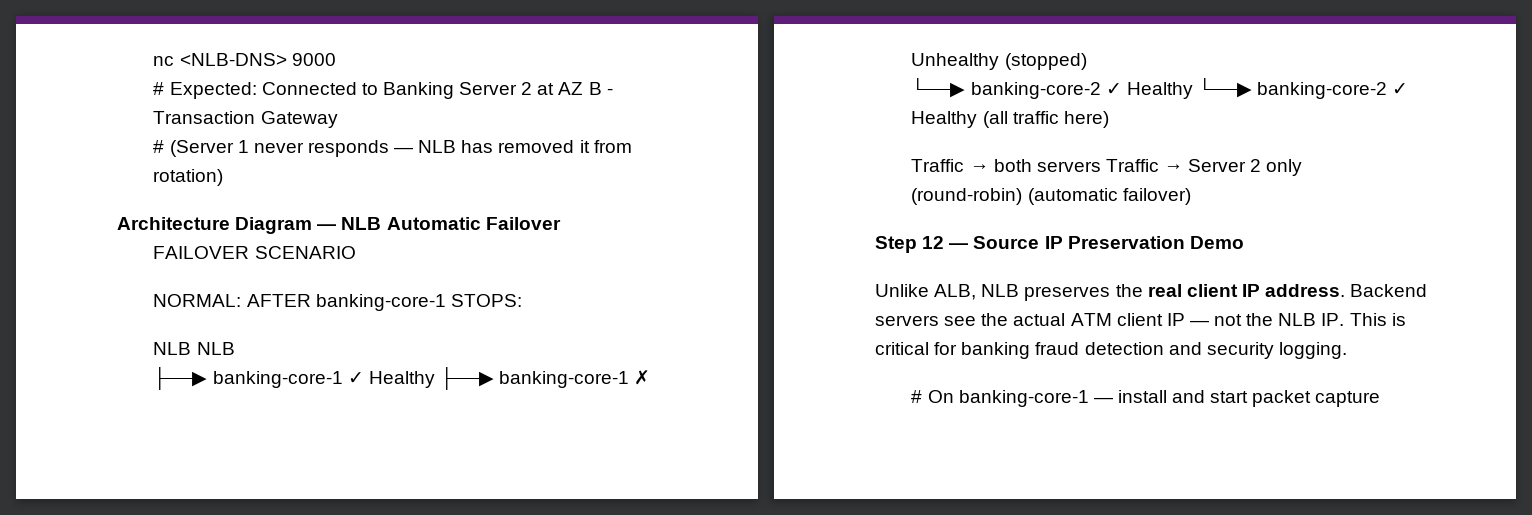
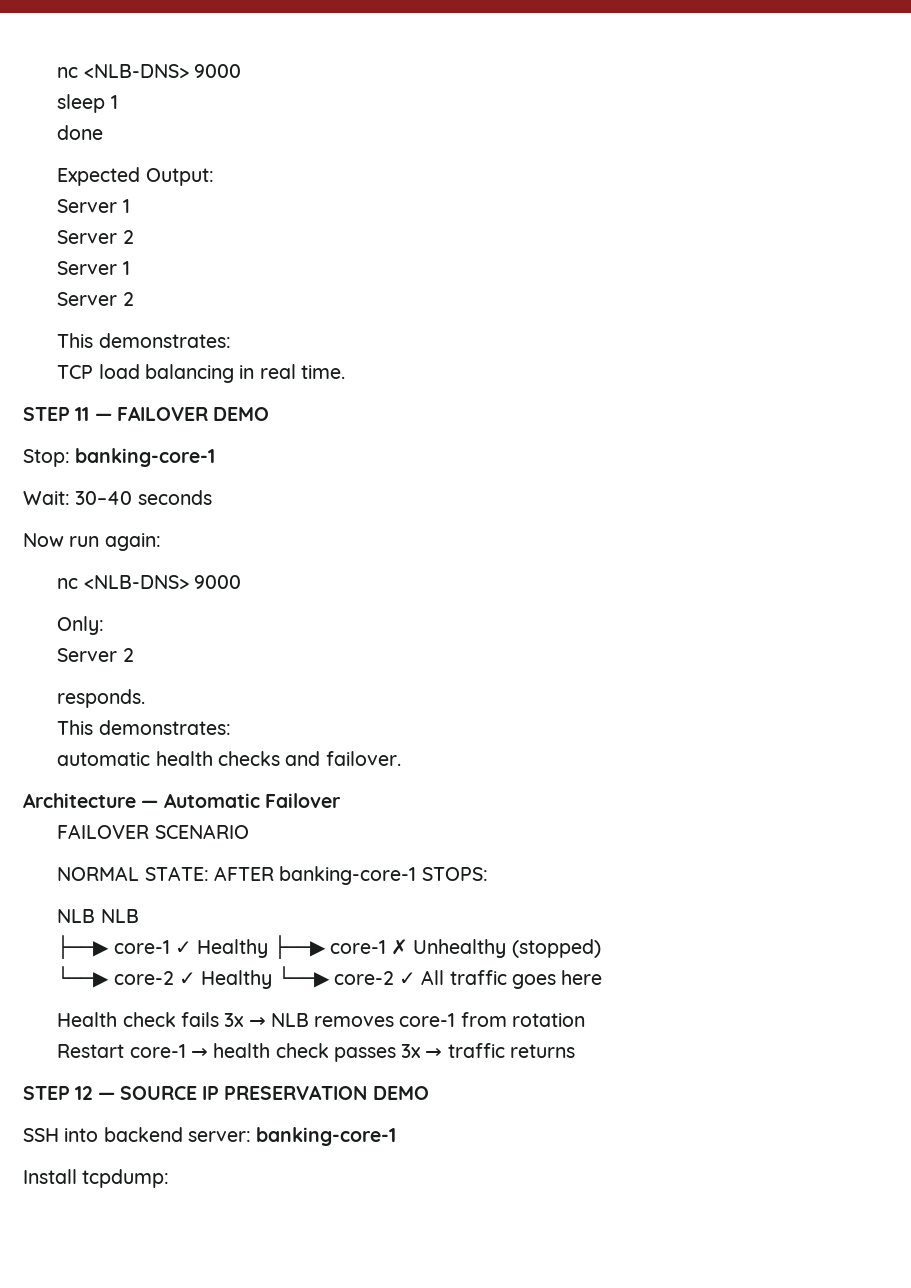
[153,53,336,66] [153,82,613,99] [153,111,338,128] [153,140,632,157] [153,169,224,186] [117,217,382,234] nc <NLB-DNS> 9000 // # Expected: Connected to Banking Server 2 at AZ B - Transaction Gateway // # (Server 1 never responds — NLB has removed it from rotation) // Architecture Diagram — NLB -> [57,64,242,78] [57,94,118,113] [57,125,104,140] [57,167,214,186] [57,199,130,213] [57,230,134,244] [57,261,130,275] [57,292,134,306] [57,333,231,348] [57,364,345,383] [23,406,270,421] [23,448,216,467] [23,490,212,505] [23,533,161,551] [57,575,242,589] [57,616,105,635] [57,648,134,662] [57,689,146,708] [57,720,231,735] [57,751,401,766] [23,793,159,808] nc <NLB-DNS> 9000 // sleep 1 // done // Expected Output: // Server 1 // Server 2 // Server 1 // Server 2 // This demonstrates: // TCP load balancing in real time. // STEP 11 — FAILOVER DEMO // Stop: banking-core-1 // Wait: 30–40 seconds // Now run again: // nc <NLB-DNS> 9000 // Only: // Server 2 // responds. // This demonstrates: // automatic health checks and failover. // Architecture —
[153,294,242,307] NORMAL: -> [57,866,209,881] NORMAL STATE:
[212,371,343,388] banking-core-1 -> [113,940,170,954] core-1
[499,371,630,388] banking-core-1 -> [329,940,386,954] core-1
[970,82,1101,99] banking-core-2 -> [113,971,174,985] core-2
[1257,82,1409,99] [911,111,1109,128] [911,159,1303,176] [911,188,1191,205] [875,236,1244,253] [875,284,1428,301] [875,313,1406,326] [875,342,1347,359] [911,390,1381,407] banking-core-2 ✓ Healthy (all traffic here) // Traffic → both servers Traffic → Server 2 only // (round-robin) (automatic failover) // Step 12 — Source IP Preservation Demo // Unlike ALB, NLB preserves the real client IP address. Backend servers see the actual ATM client IP — not the NLB IP. This is critical for banking fraud detection and security logging. // # On banking-core-1 — install and start packet capture -> [333,970,603,989] [57,1012,585,1027] [57,1043,575,1062] [23,1085,429,1100] [23,1127,397,1146] [23,1169,170,1188] core-2 ✓ All traffic goes here // Health check fails 3x → NLB removes core-1 from rotation // Restart core-1 → health check passes 3x → traffic returns // STEP 12 — SOURCE IP PRESERVATION DEMO // SSH into backend server: banking-core-1 // Install tcpdump:

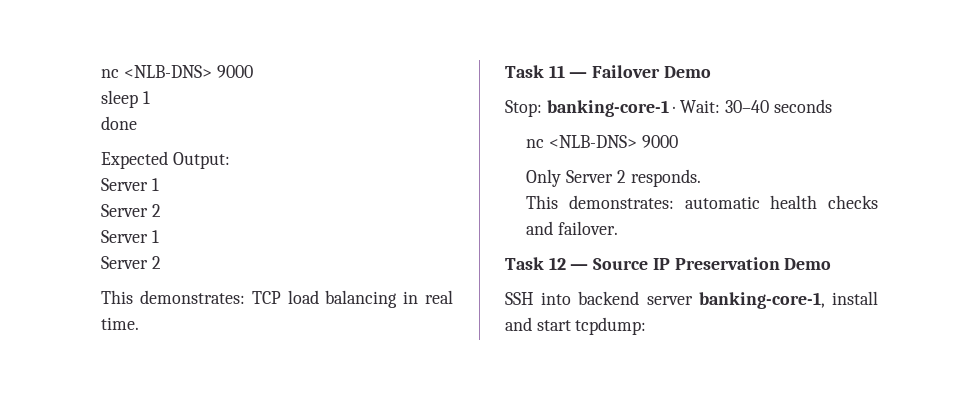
(231, 340) // -> (246, 297) none
[23,407,70,421] STEP -> [505,65,544,78] Task
[116,406,270,421] FAILOVER DEMO -> [592,65,711,78] Failover Demo
(216, 457) // -> [673,106,676,113] ·
[23,533,161,551] [57,575,242,589] [57,616,105,635] [57,648,134,662] // Now run again: // nc <NLB-DNS> 9000 // Only: // Server 2 // -> [526,135,678,148] [526,169,626,187] // nc <NLB-DNS> 9000 // Only Server 2
(231, 727) // -> (675, 202) none
[23,793,341,808] [57,824,249,839] [57,866,488,885] [57,909,139,923] [57,935,601,959] [57,966,603,989] [57,1012,585,1027] [57,1043,575,1062] [23,1085,429,1100] [23,1127,397,1146] [23,1169,77,1184] Architecture — Automatic Failover // FAILOVER SCENARIO // NORMAL STATE: AFTER banking-core-1 STOPS: // NLB NLB // ├──▶ core-1 ✓ Healthy ├──▶ core-1 ✗ Unhealthy (stopped) // └──▶ core-2 ✓ Healthy └──▶ core-2 ✓ All traffic goes here // Health check fails 3x → NLB removes core-1 from rotation // Restart core-1 → health check passes 3x → traffic returns // STEP 12 — SOURCE IP PRESERVATION DEMO // SSH into backend server: banking-core-1 // Install -> [505,257,832,270] [505,291,878,309] [505,317,571,331] Task 12 — Source IP Preservation Demo // SSH into backend server banking-core-1, install and start

